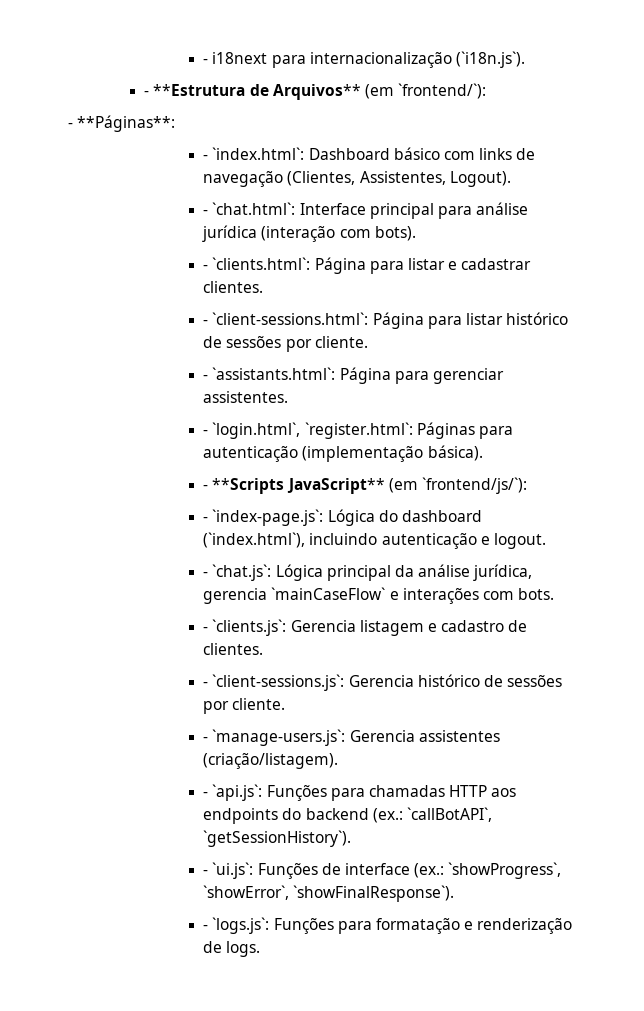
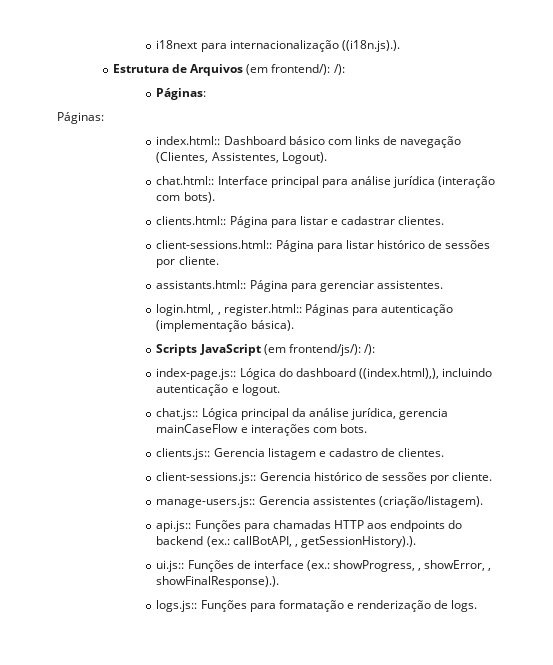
[203,59,209,64] - -> (156, 44) none
[455,51,525,68] [144,83,487,100] [68,115,176,132] [203,147,305,160] (`i18n.js`). // - **Estrutura de Arquivos** (em `frontend/`): // - **Páginas**: // - `index.html`: -> [341,40,400,52] [113,64,345,76] [156,88,207,100] [57,112,104,124] [156,136,221,145] ((i18n.js).). // Estrutura de Arquivos (em frontend/): /): // Páginas: // Páginas: // index.html::
[203,202,296,215] - `chat.html`: -> [156,176,215,185] chat.html::
[203,257,311,270] - `clients.html`: -> [156,216,227,225] clients.html::
[203,312,369,325] - `client-sessions.html`: -> [156,240,273,249] client-sessions.html::
[203,367,336,380] - `assistants.html`: -> [156,280,247,289] assistants.html::
[203,422,413,439] - `login.html`, `register.html`: -> [156,304,302,316] login.html, , register.html::
[203,477,527,494] [203,509,324,526] - **Scripts JavaScript** (em `frontend/js/`): // - `index-page.js`: -> [156,344,375,356] [156,368,237,380] Scripts JavaScript (em frontend/js/): /): // index-page.js::
[203,532,306,548] (`index.html`), -> [358,368,439,379] ((index.html),),
[203,564,272,581] - `chat.js`: -> [156,408,199,420] chat.js::
[271,587,386,600] `mainCaseFlow` -> [156,424,239,433] mainCaseFlow
[203,619,287,636] - `clients.js`: -> [156,448,211,460] clients.js::
[203,674,345,691] - `client-sessions.js`: -> [156,472,257,484] client-sessions.js::
[203,729,346,746] - `manage-users.js`: -> [156,496,256,508] manage-users.js::
[203,784,263,801] - `api.js`: -> [156,520,192,532] api.js::
[406,807,492,822] [203,830,352,847] [203,862,562,879] [203,885,455,902] [203,917,270,934] `callBotAPI`, `getSessionHistory`). // - `ui.js`: Funções de interface (ex.: `showProgress`, `showError`, `showFinalResponse`). // - `logs.js`: -> [232,536,416,548] [156,560,492,572] [156,576,280,588] [156,600,198,612] callBotAPI, , getSessionHistory).). // ui.js:: Funções de interface (ex.: showProgress, , showError, , showFinalResponse).). // logs.js::

